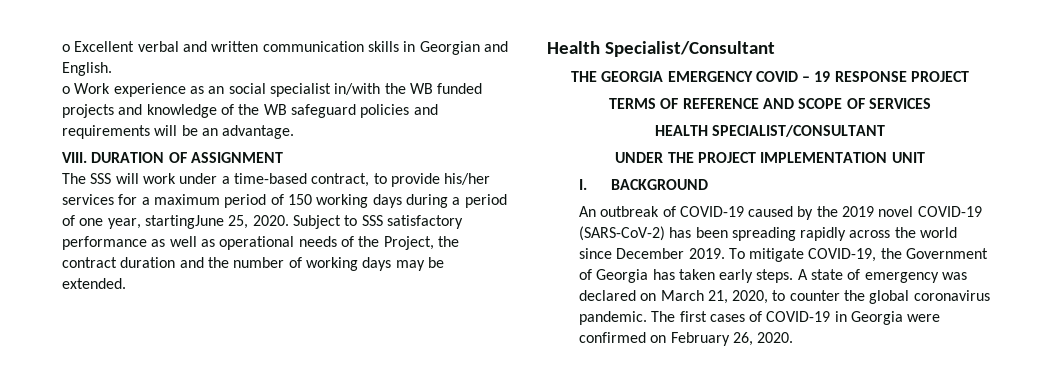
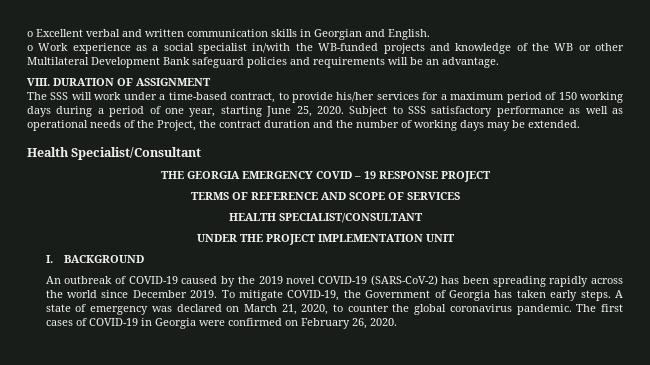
[208,86,225,94] an -> [152,45,159,51] a
[409,83,483,94] WB funded -> [318,43,379,51] WB-funded
(287, 109) none -> [578,43,625,51] [27,57,190,68] or other Multilateral Development Bank
[144,215,224,229] startingJune -> [220,106,292,117] starting June

